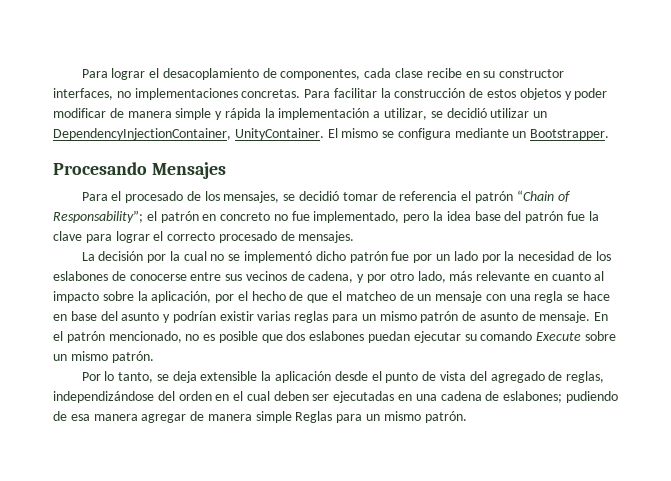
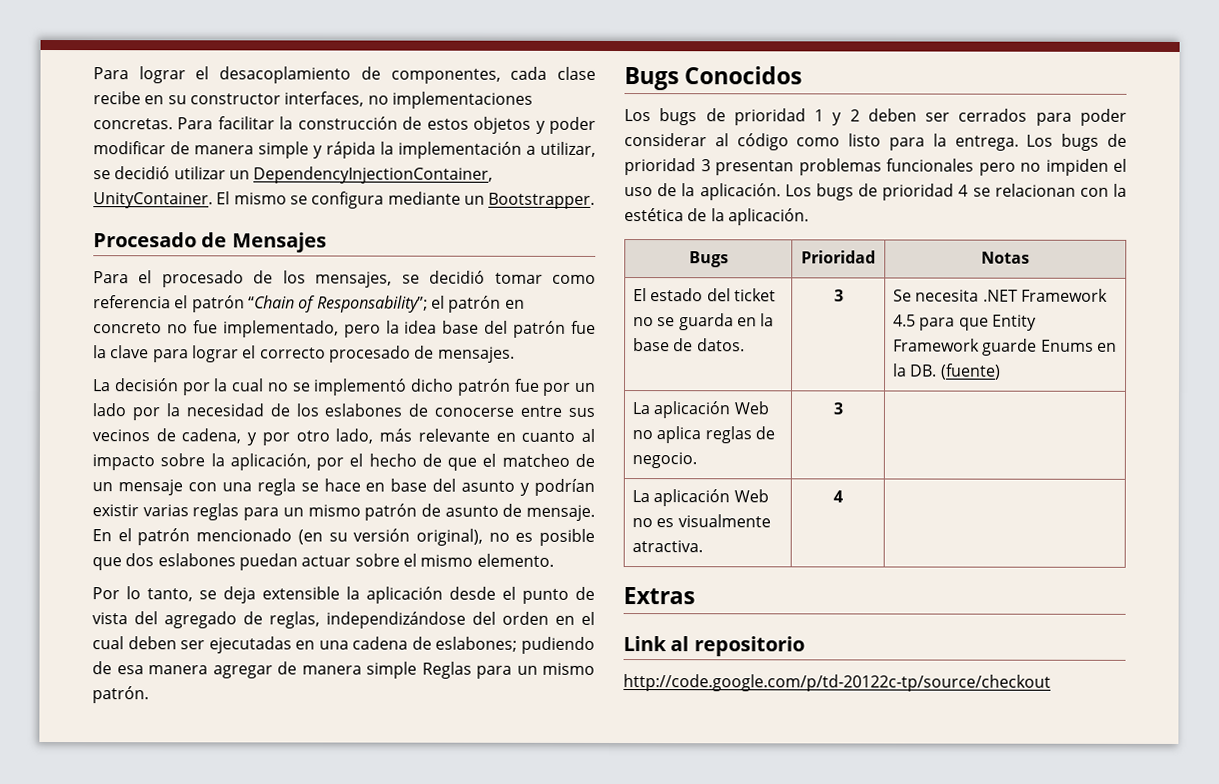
[53,162,147,175] Procesando -> [93,232,228,248] Procesado de
[381,191,396,201] de -> [552,274,597,284] como
[108,331,182,343] mencionado, -> [196,528,483,546] mencionado (en su versión original),
[413,331,616,343] [53,351,154,363] ejecutar su comando Execute sobre un mismo patrón. -> [301,553,554,567] actuar sobre el mismo elemento.
(467, 417) none -> [624,66,803,91] [624,108,1127,126] [624,133,1127,151] [624,158,1127,176] [624,183,1127,201] [624,208,809,226] [688,251,729,268] [801,250,876,264] [981,251,1030,264] [632,288,776,302] [632,313,775,331] [632,338,745,352] [833,289,844,302] [892,288,1108,302] [892,314,1037,331] [892,338,1117,356] [892,363,1001,380] [631,401,769,419] [631,426,775,444] [631,452,697,469] [832,402,843,415] [631,489,769,507] [631,514,771,528] [631,540,703,553] [832,490,843,503] [623,587,695,605] [623,636,805,657] [623,674,1051,692] // Bugs Conocidos // Los bugs de prioridad 1 y 2 deben ser cerrados para poder considerar al código como listo para la entrega. Los bugs de prioridad 3 presentan problemas funcionales pero no impiden el uso de la aplicación. Los bugs de prioridad 4 se relacionan con la estética de la aplicación. // Bugs | Prioridad | Notas // El estado del ticket no se guarda en la base de datos. | 3 | Se necesita .NET Framework 4.5 para que Entity Framework guarde Enums en la DB. (fuente) // La aplicación Web no aplica reglas de negocio. | 3 | // La aplicación Web no es visualmente atractiva. | 4 | // Extras // Link al repositorio // http://code.google.com/p/td-20122c-tp/source/checkout

